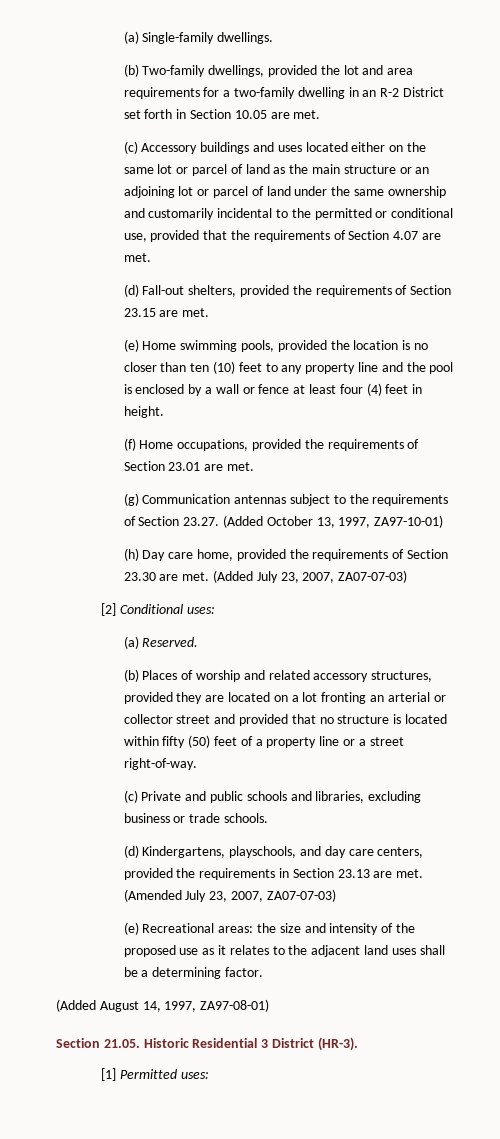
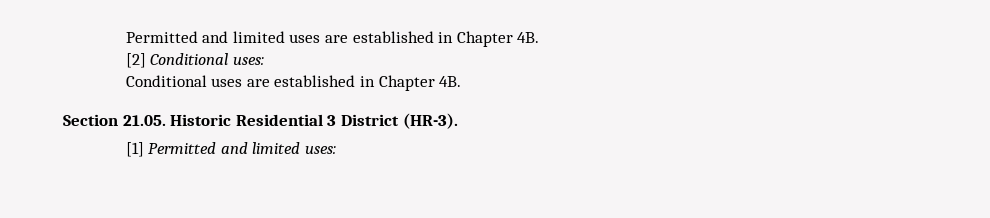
[123,31,274,44] [123,64,414,77] [123,87,444,99] [123,109,321,119] [123,141,426,154] [123,164,430,176] [123,186,446,198] [123,208,454,220] [123,230,441,242] [123,253,151,262] [123,284,452,297] [123,308,210,317] [123,339,428,352] [123,361,454,374] [123,383,423,396] [123,406,164,418] [123,438,420,451] [123,461,255,471] [123,493,449,506] [123,515,444,528] [123,548,448,561] [123,570,408,583] [101,603,215,616] [123,636,199,649] [123,669,433,682] [123,692,446,704] [123,714,447,726] [123,735,404,748] [123,758,197,770] [123,790,422,803] [123,813,269,823] [123,845,424,858] [123,868,424,880] [123,889,336,902] [123,922,415,935] [123,945,445,957] [123,967,264,979] [56,999,270,1012] (a) Single-family dwellings. // (b) Two-family dwellings, provided the lot and area requirements for a two-family dwelling in an R-2 District set forth in Section 10.05 are met. // (c) Accessory buildings and uses located either on the same lot or parcel of land as the main structure or an adjoining lot or parcel of land under the same ownership and customarily incidental to the permitted or conditional use, provided that the requirements of Section 4.07 are met. // (d) Fall-out shelters, provided the requirements of Section 23.15 are met. // (e) Home swimming pools, provided the location is no closer than ten (10) feet to any property line and the pool is enclosed by a wall or fence at least four (4) feet in height. // (f) Home occupations, provided the requirements of Section 23.01 are met. // (g) Communication antennas subject to the requirements of Section 23.27. (Added October 13, 1997, ZA97-10-01) // (h) Day care home, provided the requirements of Section 23.30 are met. (Added July 23, 2007, ZA07-07-03) // [2] Conditional uses: // (a) Reserved. // (b) Places of worship and related accessory structures, provided they are located on a lot fronting an arterial or collector street and provided that no structure is located within fifty (50) feet of a property line or a street right-of-way. // (c) Private and public schools and libraries, excluding business or trade schools. // (d) Kindergartens, playschools, and day care centers, provided the requirements in Section 23.13 are met. (Amended July 23, 2007, ZA07-07-03) // (e) Recreational areas: the size and intensity of the proposed use as it relates to the adjacent land uses shall be a determining factor. // (Added August 14, 1997, ZA97-08-01) -> [125,31,540,47] [125,53,264,68] [125,75,462,91] Permitted and limited uses are established in Chapter 4B. // [2] Conditional uses: // Conditional uses are established in Chapter 4B.
(177, 1074) none -> [220,142,301,154] and limited

